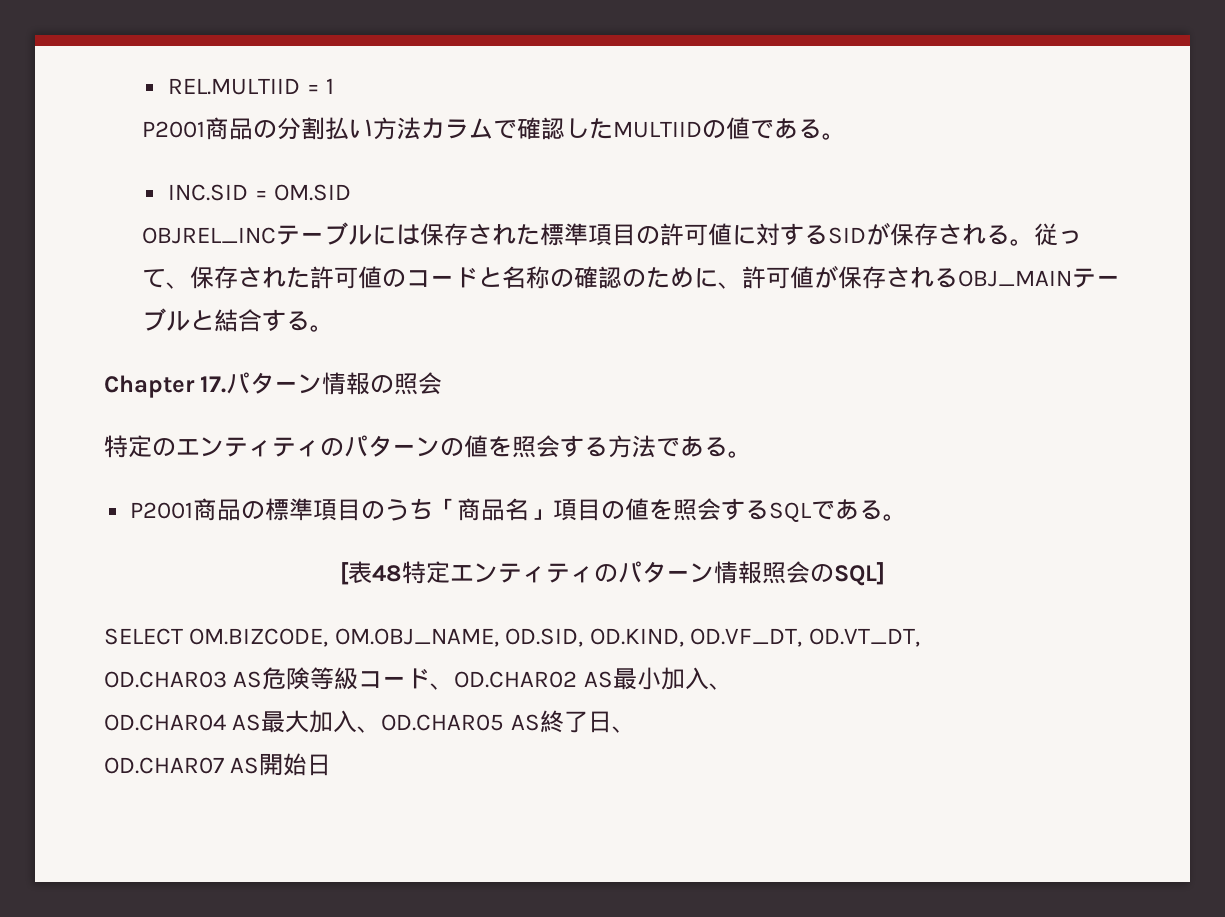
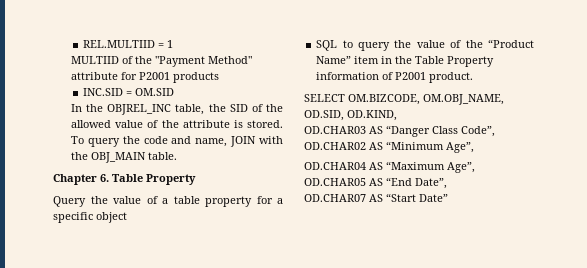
[141,117,846,140] [168,184,352,201] [141,222,1082,246] [141,265,1120,289] [141,308,334,332] [104,372,443,398] [104,435,752,458] [130,498,908,523] [340,561,885,586] P2001商品の分割払い方法カラムで確認したMULTIIDの値である。 // INC.SID = OM.SID // OBJREL_INCテーブルには保存された標準項目の許可値に対するSIDが保存される。従って、保存された許可値のコードと名称の確認のために、許可値が保存されるOBJ_MAINテーブルと結合する。 // Chapter 17.パターン情報の照会 // 特定のエンティティのパターンの値を照会する方法である。 // P2001商品の標準項目のうち「商品名」項目の値を照会するSQLである。 // [表48特定エンティティのパターン情報照会のSQL] -> [71,56,253,67] [71,72,220,83] [83,88,175,96] [71,104,283,115] [71,120,283,128] [71,136,283,147] [71,152,178,163] [53,174,196,185] [53,196,283,207] [53,212,127,223] [316,39,534,51] [316,56,495,67] [316,72,474,83] MULTIID of the "Payment Method" attribute for P2001 products // INC.SID = OM.SID // In the OBJREL_INC table, the SID of the allowed value of the attribute is stored. To query the code and name, JOIN with the OBJ_MAIN table. // Chapter 6. Table Property // Query the value of a table property for a specific object // SQL to query the value of the “Product Name” item in the Table Property information of P2001 product.
[690,628,920,647] OD.VF_DT, OD.VT_DT, -> (397, 115) none
[262,667,733,690] [104,710,636,733] 危険等級コード、OD.CHAR02 AS最小加入、 // OD.CHAR04 AS最大加入、OD.CHAR05 AS終了日、 -> [386,125,495,137] [304,141,474,153] [304,161,475,173] [304,177,447,189] “Danger Class Code”, OD.CHAR02 AS “Minimum Age”, // OD.CHAR04 AS “Maximum Age”, OD.CHAR05 AS “End Date”,
[259,753,332,776] 開始日 -> [386,193,448,202] “Start Date”

